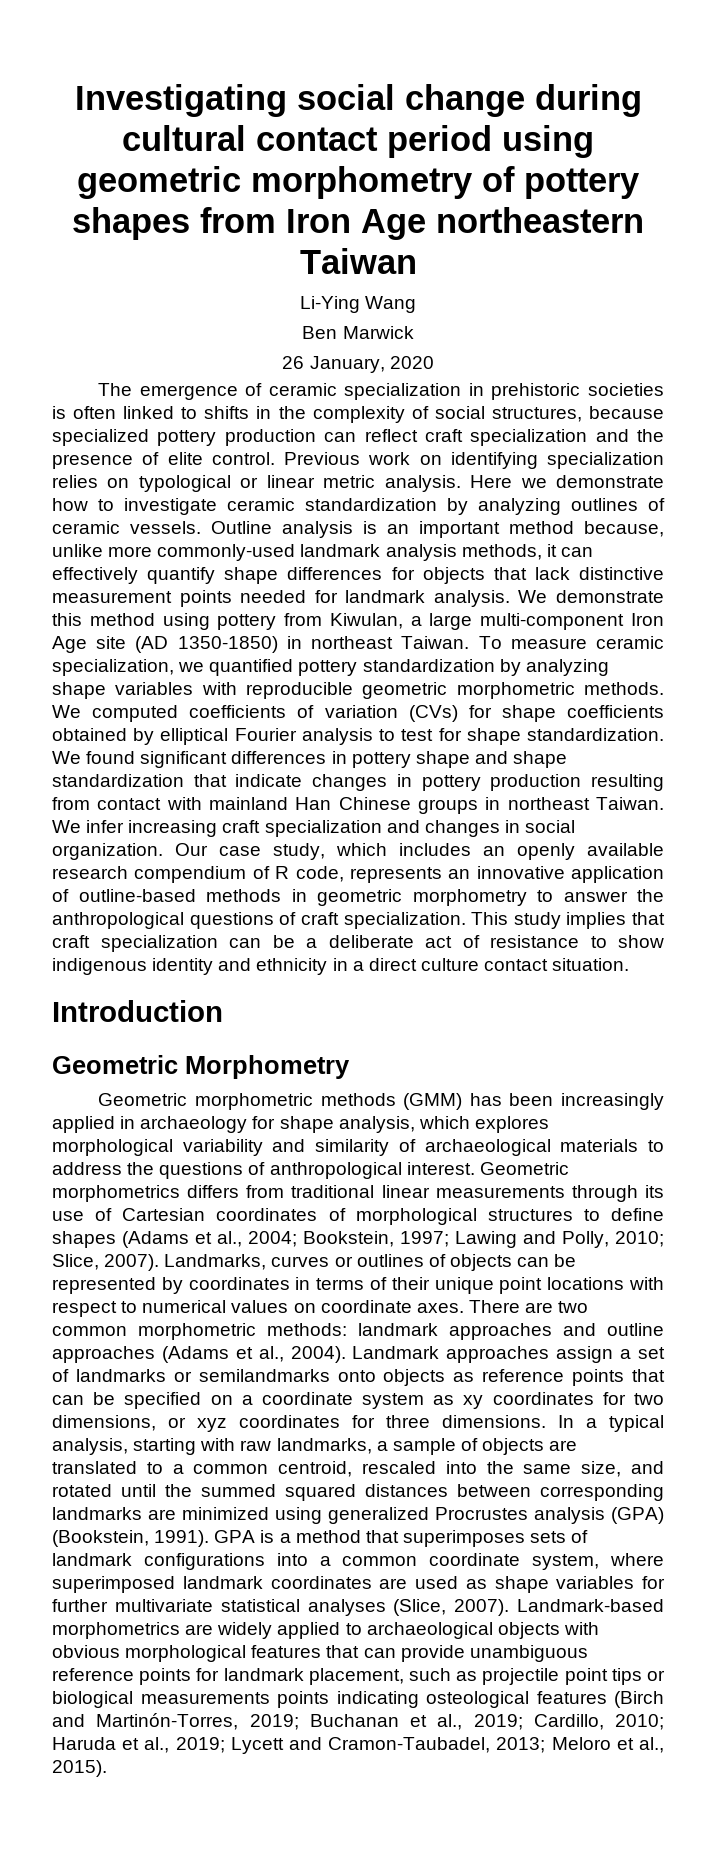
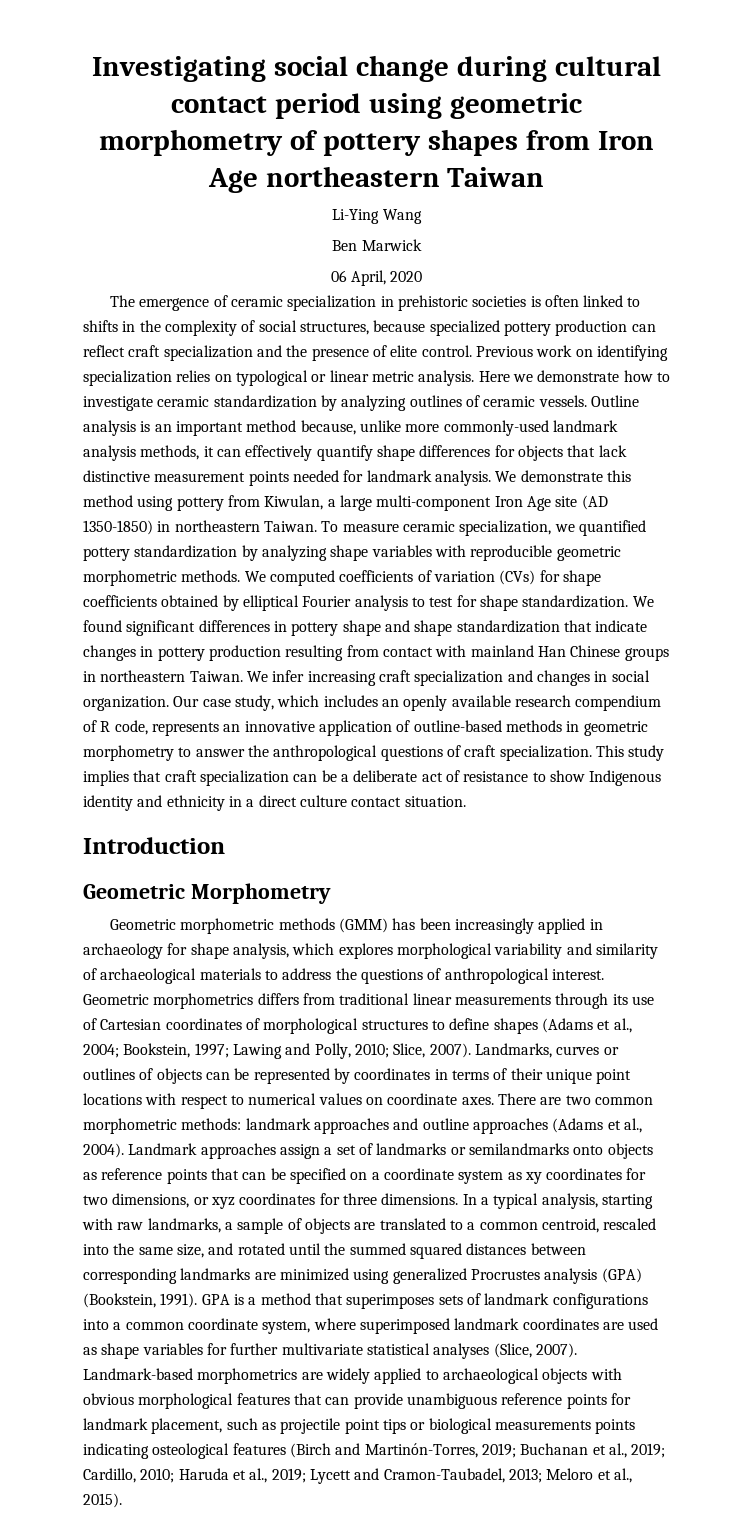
[282,356,385,373] 26 January, -> [330,270,386,286] 06 April,
[311,636,394,649] northeast -> [174,520,260,532] northeastern
[507,797,590,810] northeast -> [100,670,186,682] northeastern
[52,958,147,975] indigenous -> [589,770,662,786] Indigenous

